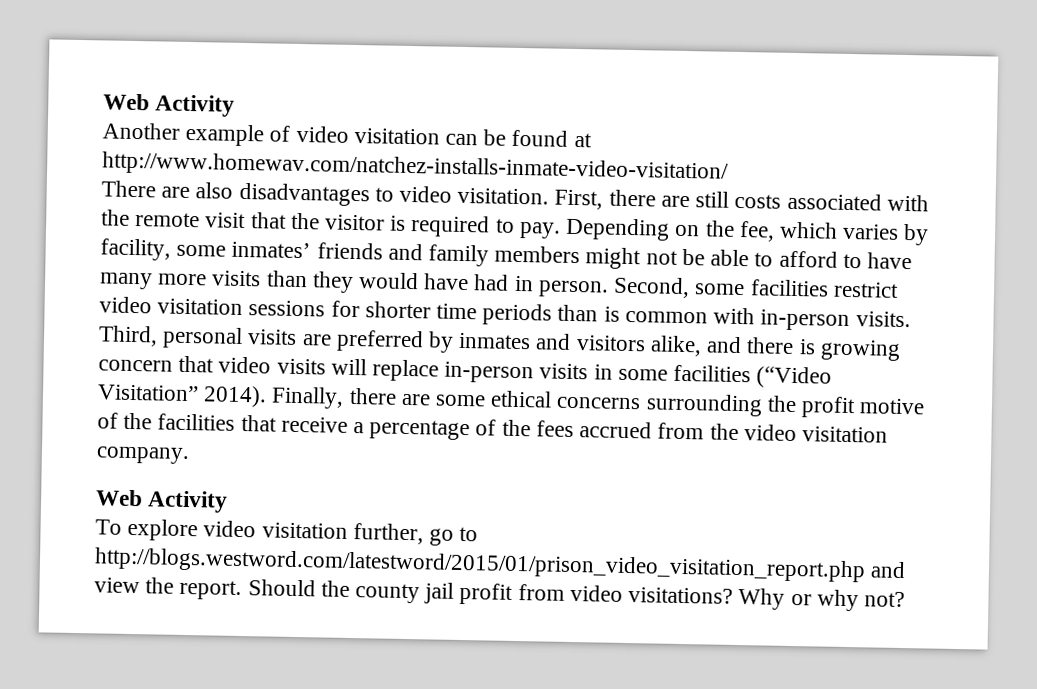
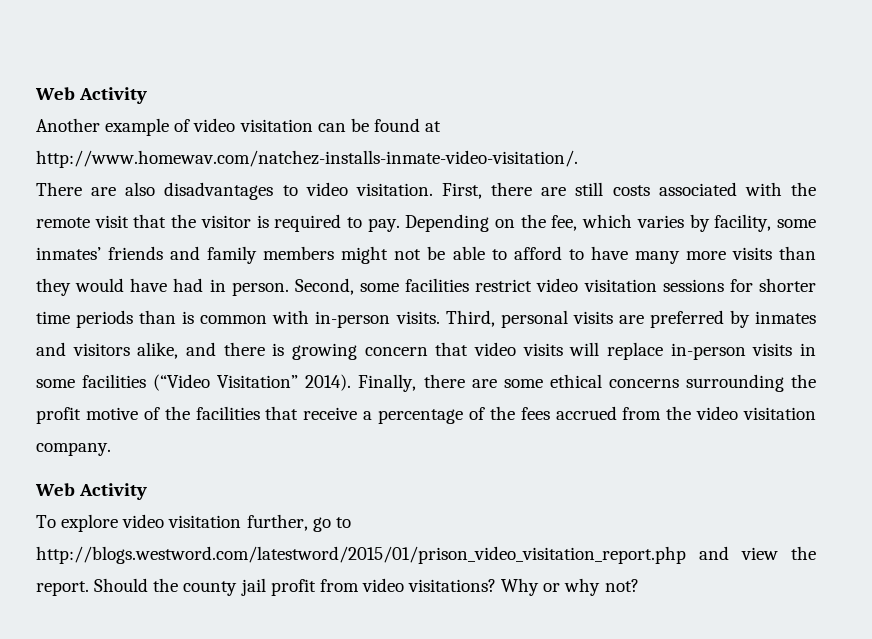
[102,151,729,184] http://www.homewav.com/natchez-installs-inmate-video-visitation/ -> [36,150,578,168] http://www.homewav.com/natchez-installs-inmate-video-visitation/.

